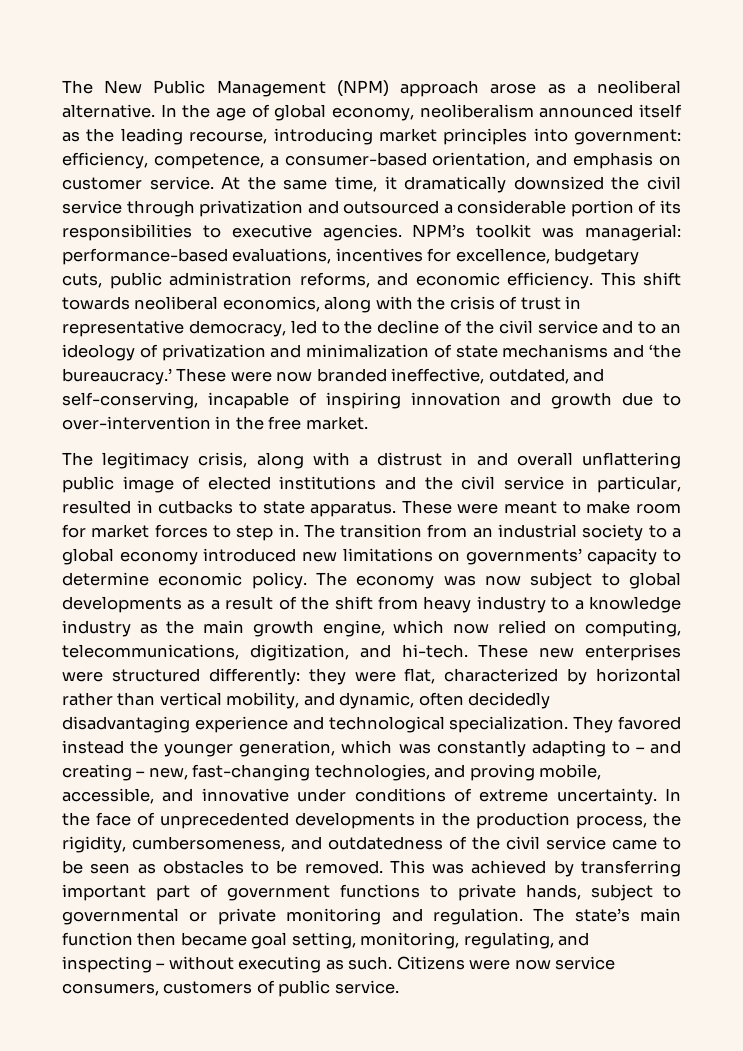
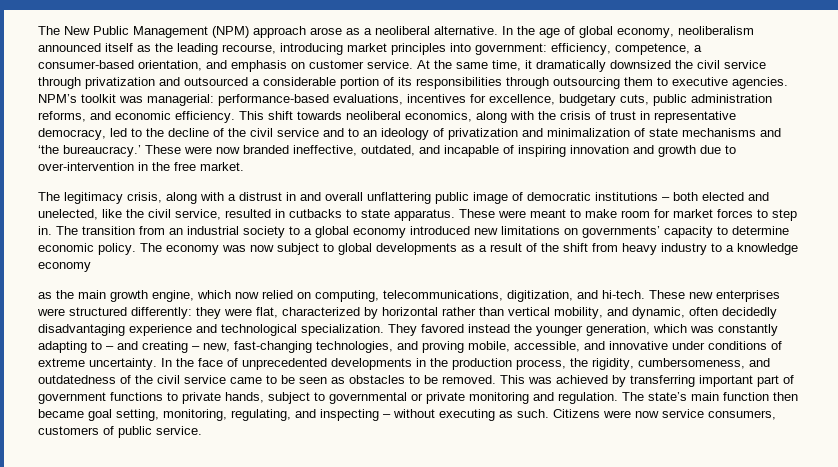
(192, 232) none -> [506,77,653,89] through outsourcing them
[62,392,198,409] self-conserving, -> (440, 149) none
[207,476,682,493] elected institutions and the civil service in particular, -> [527,192,769,201] [38,209,221,220] democratic institutions – both elected and unelected, like the civil service,
[62,620,131,637] industry -> [38,262,91,272] economy //

